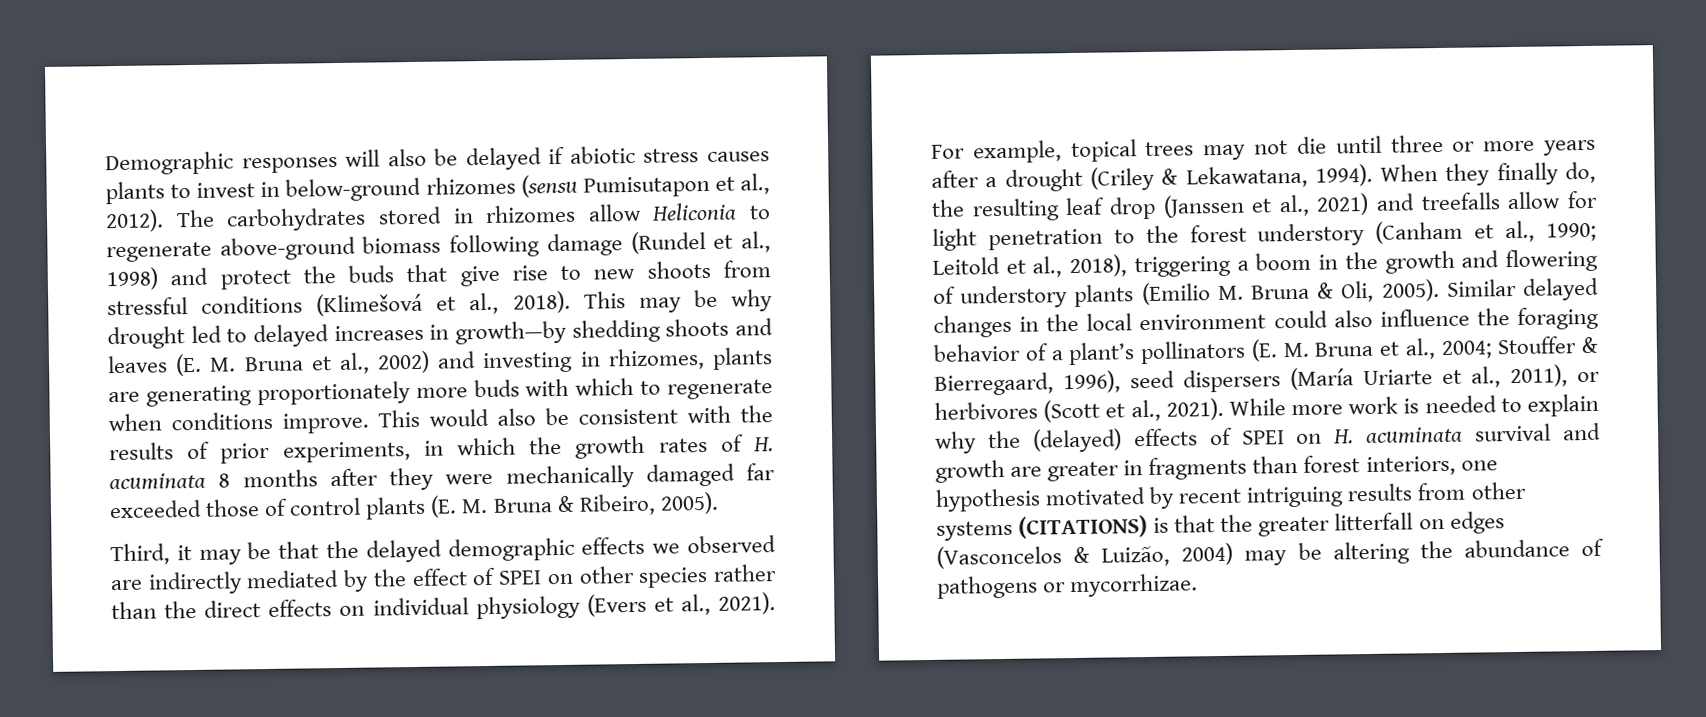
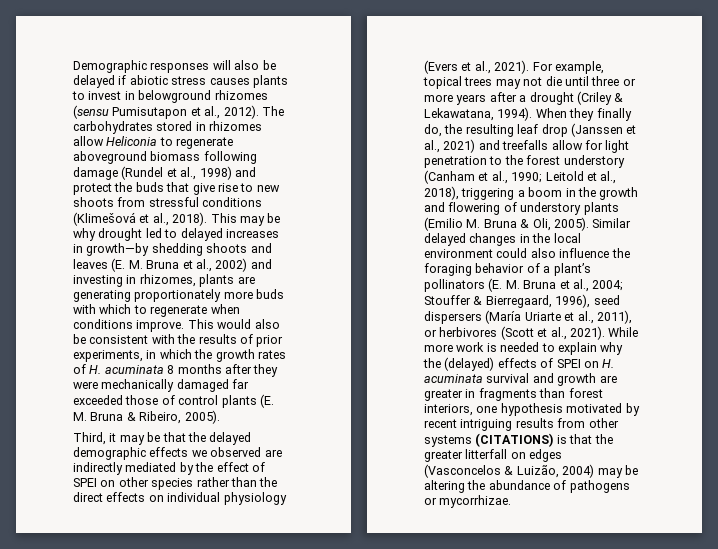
[285,177,422,202] below-ground -> [138,90,212,103] belowground
[219,236,356,261] above-ground -> [73,151,147,164] aboveground

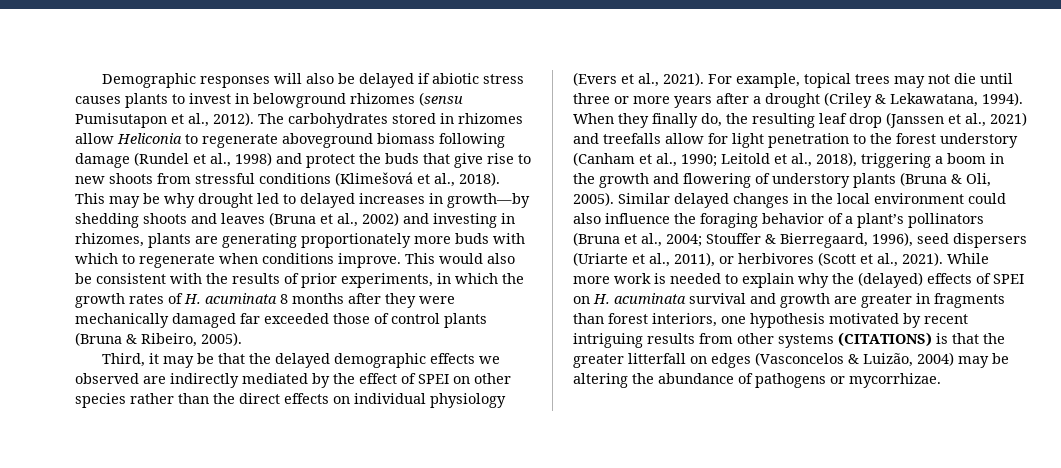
[111,258,180,272] (E. M. Bruna -> [269,212,316,226] (Bruna
[259,394,274,408] [73,412,124,421] (E. M. Bruna -> [75,332,122,346] (Bruna
[424,217,517,231] (Emilio M. Bruna -> [900,172,947,186] (Bruna
[488,278,557,292] (E. M. Bruna -> [573,232,620,246] (Bruna
[485,310,561,324] (María Uriarte -> [573,252,628,266] (Uriarte

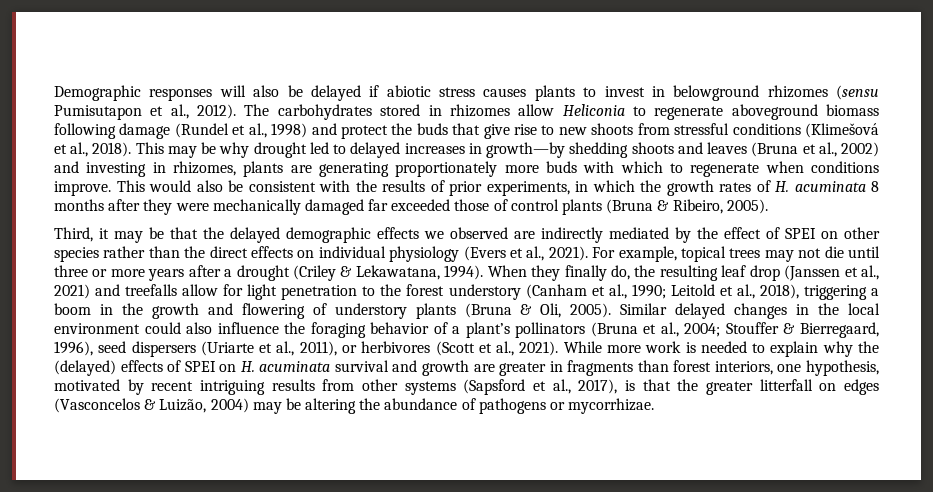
[750,313,825,328] hypothesis -> [805,360,879,376] hypothesis,
[838,332,932,347] (CITATIONS) -> [463,379,618,395] (Sapsford et al., 2017),

